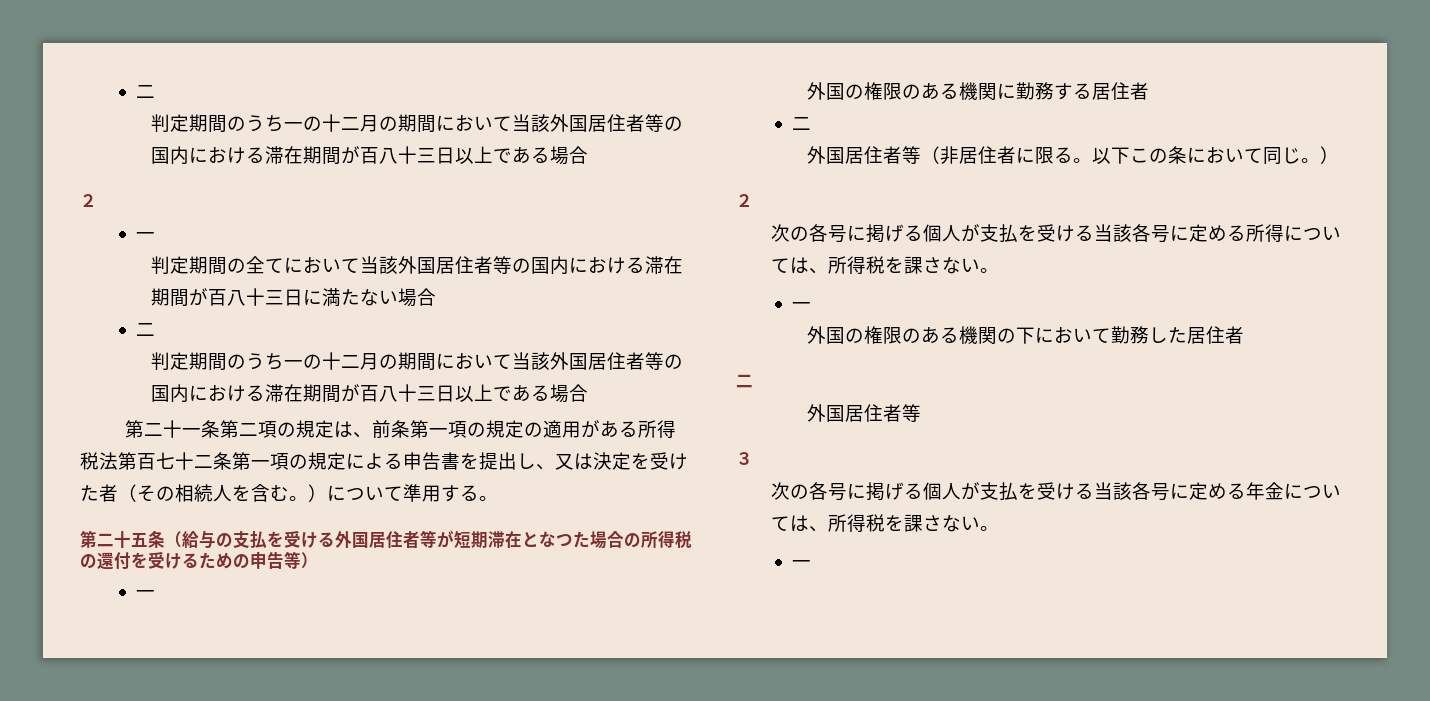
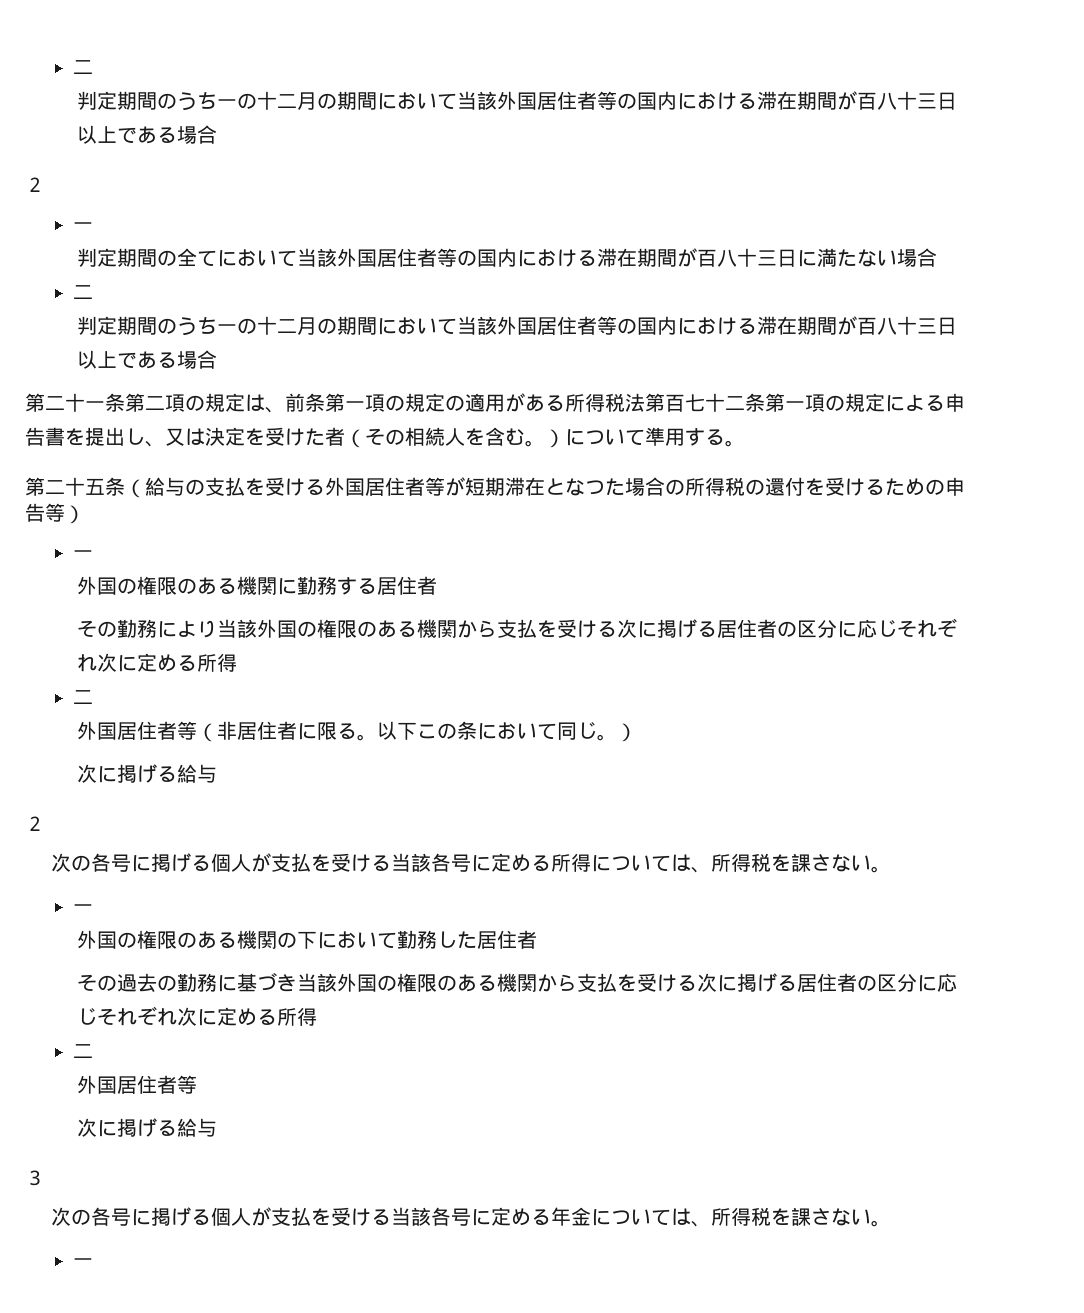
(1149, 91) none -> [77,618,958,638] [77,653,238,672] // その勤務により当該外国の権限のある機関から支払を受ける次に掲げる居住者の区分に応じそれぞれ次に定める所得
(1339, 155) none -> [77,764,218,783] // 次に掲げる給与
[736,374,753,388] [806,404,921,422] // 二 // 外国居住者等 -> [77,972,958,992] [77,1006,318,1026] [73,1044,94,1058] [77,1075,198,1094] [77,1118,218,1137] // その過去の勤務に基づき当該外国の権限のある機関から支払を受ける次に掲げる居住者の区分に応じそれぞれ次に定める所得 // 二 // 外国居住者等 // 次に掲げる給与

